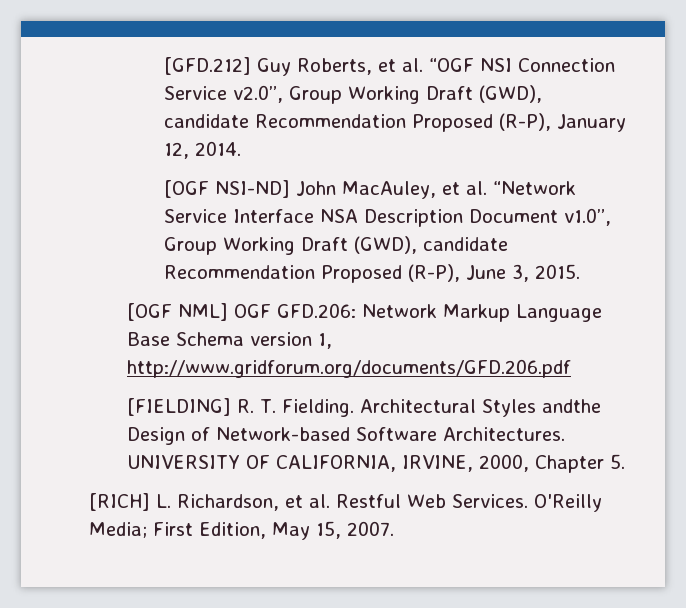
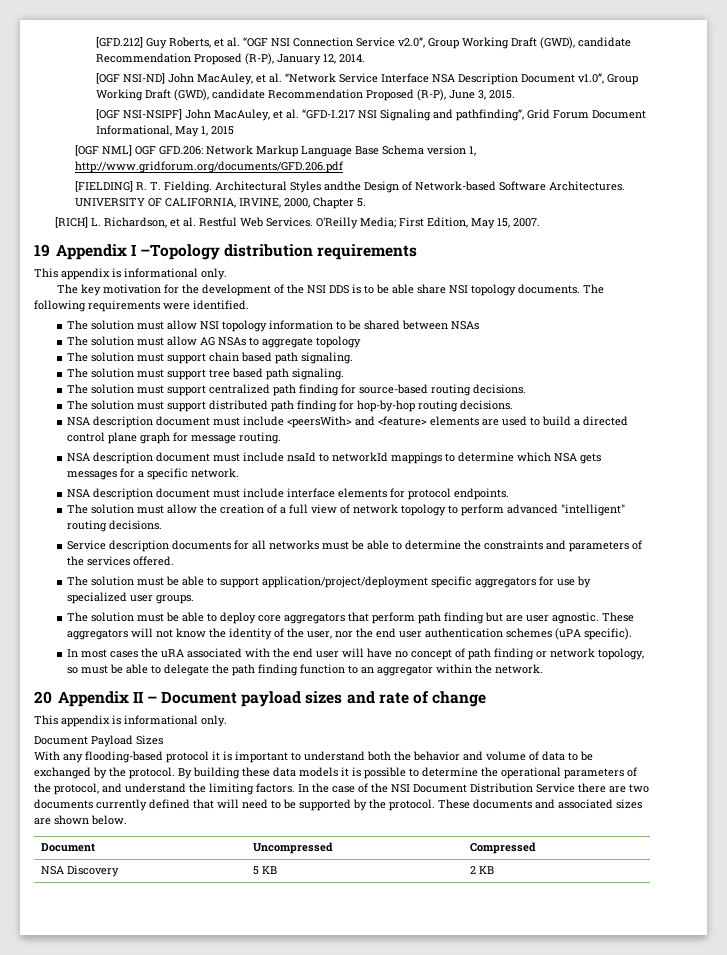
(581, 271) none -> [95,109,646,121] [95,125,234,137] // [OGF NSI-NSIPF] John MacAuley, et al. “GFD-I.217 NSI Signaling and pathfinding”, Grid Forum Document Informational, May 1, 2015
(394, 528) none -> [34,244,418,260] [34,268,227,280] [56,284,604,296] [34,300,249,312] [66,320,479,332] [66,336,361,348] [66,352,353,364] [66,368,344,380] [66,384,526,396] [66,400,513,412] [66,416,628,428] [66,432,281,444] [66,452,601,464] [66,468,239,480] [66,488,509,500] [66,504,625,516] [66,520,162,532] [66,540,642,552] [66,556,174,566] [66,576,591,588] [66,592,194,604] [66,612,634,624] [66,628,632,640] [66,648,644,660] [66,664,543,676] [34,691,487,707] [34,715,227,727] [34,735,163,747] [34,751,593,763] [34,767,637,779] [34,783,649,795] [34,799,642,811] [34,815,127,825] [41,843,96,852] [253,842,334,854] [470,842,537,854] [41,865,120,877] [253,866,278,875] [470,866,495,874] // 19 Appendix I –Topology distribution requirements // This appendix is informational only. // The key motivation for the development of the NSI DDS is to be able share NSI topology documents. The following requirements were identified. // The solution must allow NSI topology information to be shared between NSAs // The solution must allow AG NSAs to aggregate topology // The solution must support chain based path signaling. // The solution must support tree based path signaling. // The solution must support centralized path finding for source-based routing decisions. // The solution must support distributed path finding for hop-by-hop routing decisions. // NSA description document must include <peersWith> and <feature> elements are used to build a directed control plane graph for message routing. // NSA description document must include nsaId to networkId mappings to determine which NSA gets messages for a specific network. // NSA description document must include interface elements for protocol endpoints. // The solution must allow the creation of a full view of network topology to perform advanced "intelligent" routing decisions. // Service description documents for all networks must be able to determine the constraints and parameters of the services offered. // The solution must be able to support application/project/deployment specific aggregators for use by specialized user groups. // The solution must be able to deploy core aggregators that perform path finding but are user agnostic. These aggregators will not know the identity of the user, nor the end user authentication schemes (uPA specific). // In most cases the uRA associated with the end user will have no concept of path finding or network topology, so must be able to delegate the path finding function to an aggregator within the network. // 20 Appendix II – Document payload sizes and rate of change // This appendix is informational only. // Document Payload Sizes // With any flooding-based protocol it is important to understand both the behavior and volume of data to be exchanged by the protocol. By building these data models it is possible to determine the operational parameters of the protocol, and understand the limiting factors. In the case of the NSI Document Distribution Service there are two documents currently defined that will need to be supported by the protocol. These documents and associated sizes are shown below. // Document | Uncompressed | Compressed // NSA Discovery | 5 KB | 2 KB

